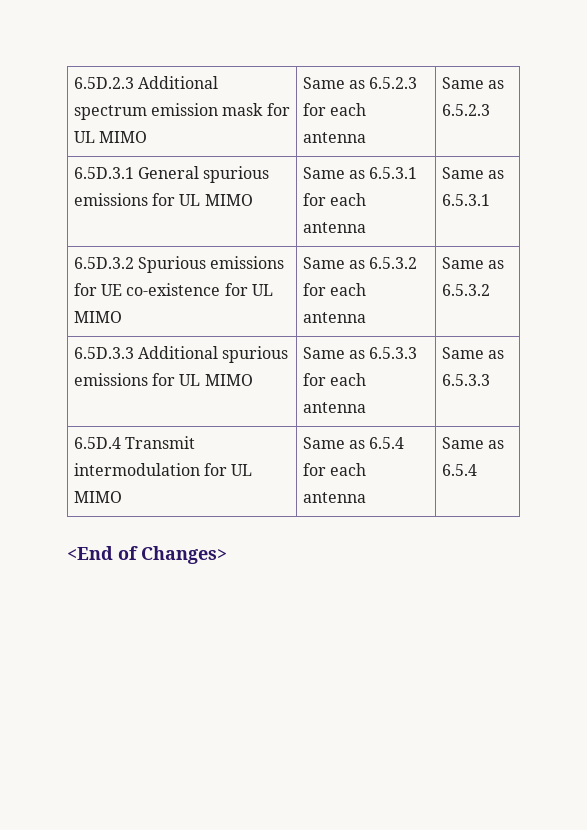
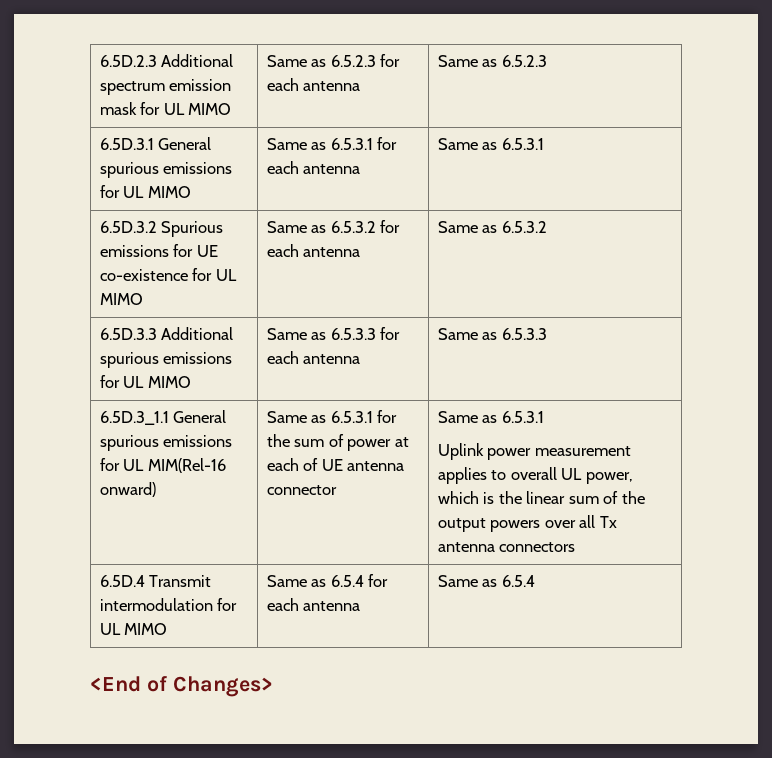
(490, 380) none -> [100,410,227,425] [100,435,233,451] [100,458,226,473] [100,482,157,497] [267,410,398,423] [267,434,409,451] [267,458,405,471] [267,485,338,495] [438,411,544,423] [438,443,631,460] [438,467,633,484] [438,491,645,504] [438,515,617,532] [438,542,576,552] // 6.5D.3_1.1 General spurious emissions for UL MIM(Rel-16 onward) | Same as 6.5.3.1 for the sum of power at each of UE antenna connector | Same as 6.5.3.1 // Uplink power measurement applies to overall UL power, which is the linear sum of the output powers over all Tx antenna connectors

